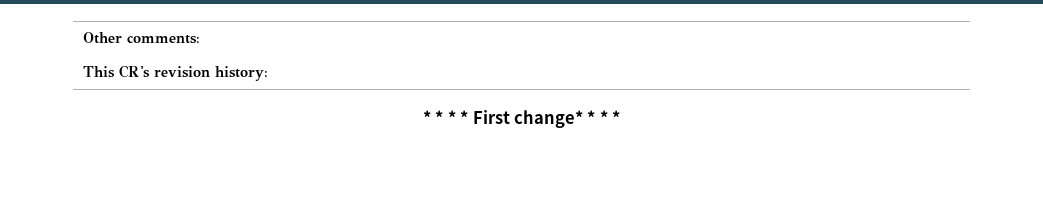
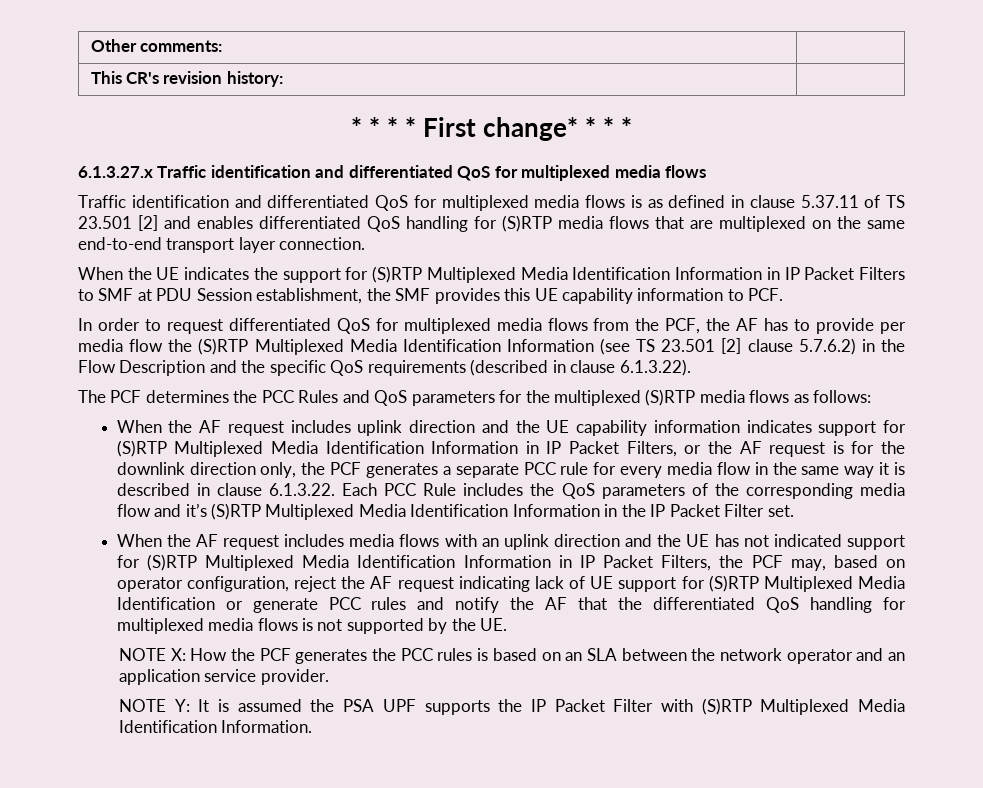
(621, 117) none -> [78,165,707,181] [78,195,905,211] [78,215,905,232] [78,237,366,253] [78,266,906,283] [78,288,784,304] [78,318,907,334] [78,338,905,355] [78,359,691,376] [78,389,872,406] [116,420,906,436] [116,440,905,457] [116,462,906,478] [116,483,905,499] [116,503,794,520] [116,534,906,550] [116,554,906,571] [116,575,906,592] [116,597,906,613] [116,618,508,634] [119,648,906,664] [119,669,329,685] [119,698,906,715] [119,720,313,733] // 6.1.3.27.x Traffic identification and differentiated QoS for multiplexed media flows // Traffic identification and differentiated QoS for multiplexed media flows is as defined in clause 5.37.11 of TS 23.501 [2] and enables differentiated QoS handling for (S)RTP media flows that are multiplexed on the same end-to-end transport layer connection. // When the UE indicates the support for (S)RTP Multiplexed Media Identification Information in IP Packet Filters to SMF at PDU Session establishment, the SMF provides this UE capability information to PCF. // In order to request differentiated QoS for multiplexed media flows from the PCF, the AF has to provide per media flow the (S)RTP Multiplexed Media Identification Information (see TS 23.501 [2] clause 5.7.6.2) in the Flow Description and the specific QoS requirements (described in clause 6.1.3.22). // The PCF determines the PCC Rules and QoS parameters for the multiplexed (S)RTP media flows as follows: // When the AF request includes uplink direction and the UE capability information indicates support for (S)RTP Multiplexed Media Identification Information in IP Packet Filters, or the AF request is for the downlink direction only, the PCF generates a separate PCC rule for every media flow in the same way it is described in clause 6.1.3.22. Each PCC Rule includes the QoS parameters of the corresponding media flow and it’s (S)RTP Multiplexed Media Identification Information in the IP Packet Filter set. // When the AF request includes media flows with an uplink direction and the UE has not indicated support for (S)RTP Multiplexed Media Identification Information in IP Packet Filters, the PCF may, based on operator configuration, reject the AF request indicating lack of UE support for (S)RTP Multiplexed Media Identification or generate PCC rules and notify the AF that the differentiated QoS handling for multiplexed media flows is not supported by the UE. // NOTE X: How the PCF generates the PCC rules is based on an SLA between the network operator and an application service provider. // NOTE Y: It is assumed the PSA UPF supports the IP Packet Filter with (S)RTP Multiplexed Media Identification Information.

